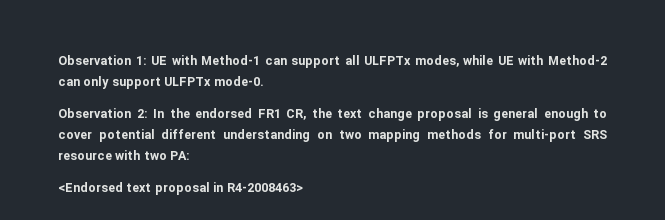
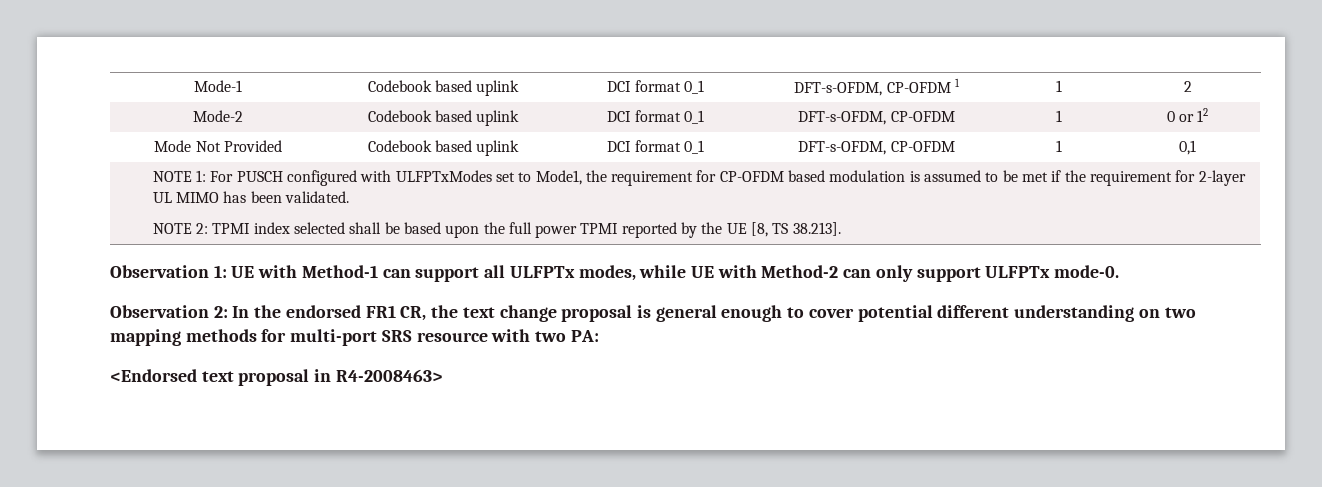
(58, 60) none -> [194,80,242,92] [367,80,520,96] [607,80,704,94] [794,78,960,96] [1055,80,1062,92] [1183,81,1192,92] [193,110,243,122] [367,110,520,126] [607,110,704,124] [798,111,955,125] [1055,110,1062,122] [1166,108,1209,122] [154,140,282,152] [367,140,520,156] [607,140,704,154] [798,141,955,155] [1055,140,1062,152] [1179,140,1196,155] [152,170,1246,186] [152,191,349,203] [152,222,841,238] Mode-1 | Codebook based uplink | DCI format 0_1 | DFT-s-OFDM, CP-OFDM 1 | 1 | 2 // Mode-2 | Codebook based uplink | DCI format 0_1 | DFT-s-OFDM, CP-OFDM | 1 | 0 or 12 // Mode Not Provided | Codebook based uplink | DCI format 0_1 | DFT-s-OFDM, CP-OFDM | 1 | 0,1 // NOTE 1: For PUSCH configured with ULFPTxModes set to Mode1, the requirement for CP-OFDM based modulation is assumed to be met if the requirement for 2-layer UL MIMO has been validated. // NOTE 2: TPMI index selected shall be based upon the full power TPMI reported by the UE [8, TS 38.213]. //

